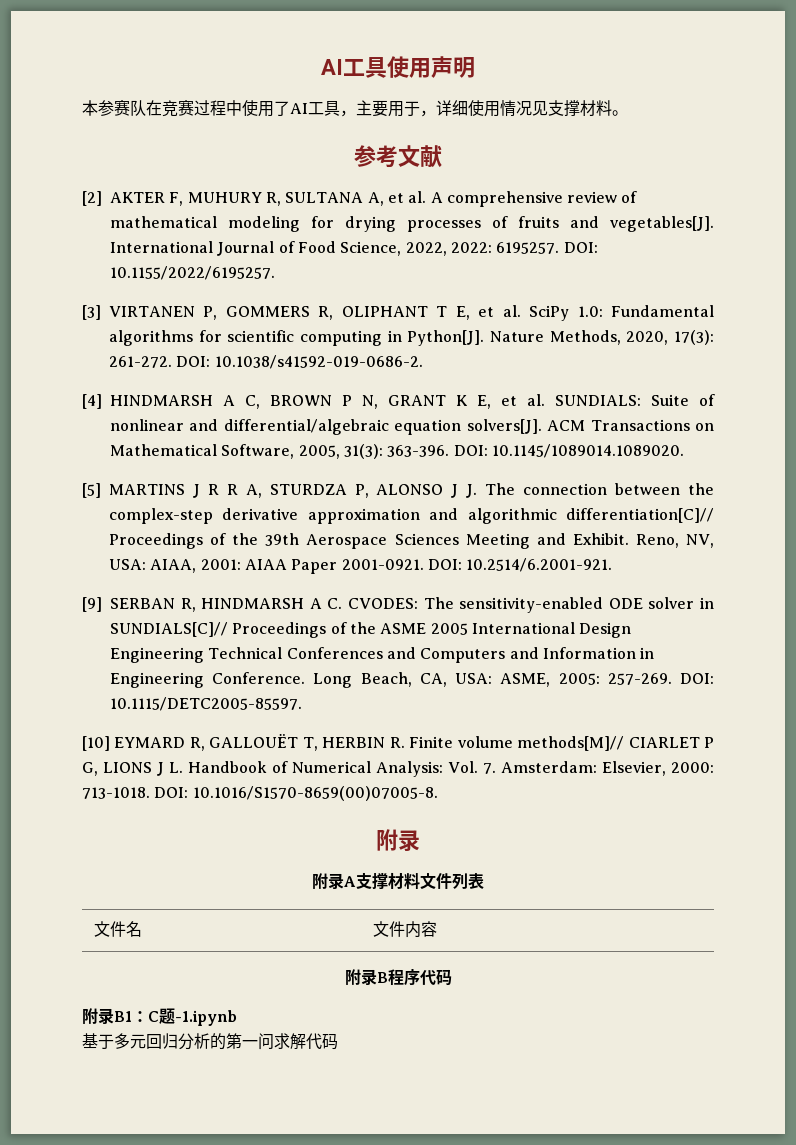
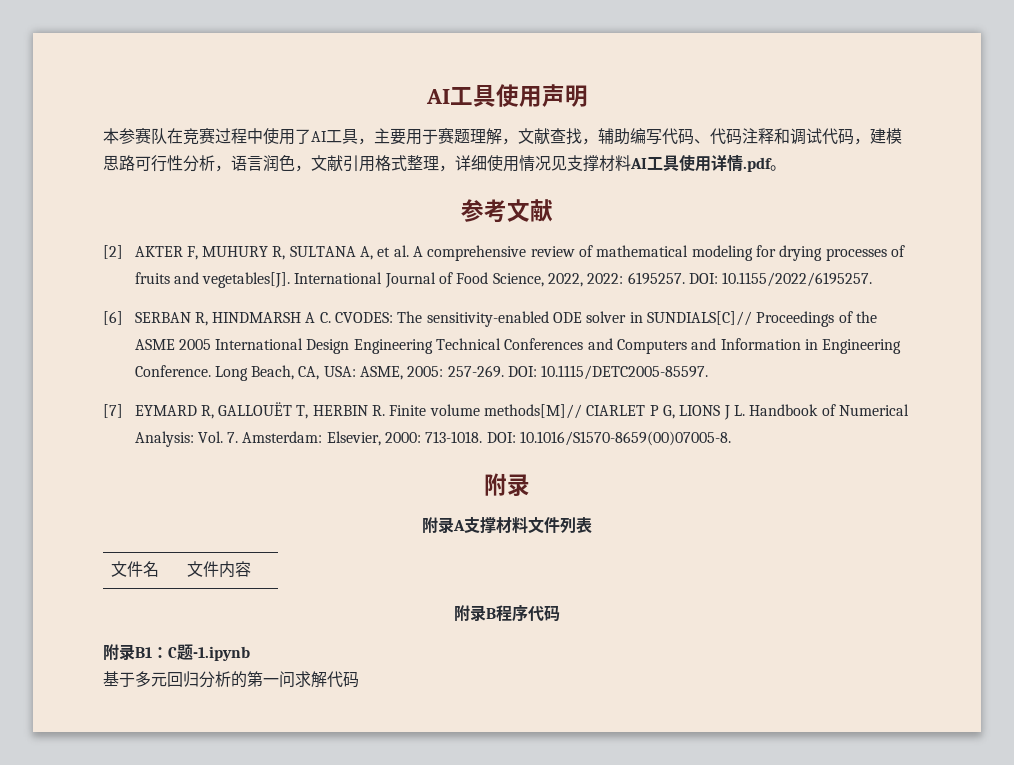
(420, 108) none -> [438,127,902,145] [103,155,439,172] 赛题理解，文献查找，辅助编写代码、代码注释和调试代码，建模思路可行性分析，语言润色，文献引用格式整理
(612, 108) none -> [630,154,772,172] AI工具使用详情.pdf
[82,305,715,321] [109,330,714,346] [109,355,423,369] [82,394,715,409] [110,419,714,435] [110,444,684,459] [82,483,714,498] [109,508,715,524] [109,533,715,549] [109,558,613,574] [82,597,102,612] [3] VIRTANEN P, GOMMERS R, OLIPHANT T E, et al. SciPy 1.0: Fundamental algorithms for scientific computing in Python[J]. Nature Methods, 2020, 17(3): 261-272. DOI: 10.1038/s41592-019-0686-2. // [4] HINDMARSH A C, BROWN P N, GRANT K E, et al. SUNDIALS: Suite of nonlinear and differential/algebraic equation solvers[J]. ACM Transactions on Mathematical Software, 2005, 31(3): 363-396. DOI: 10.1145/1089014.1089020. // [5] MARTINS J R R A, STURDZA P, ALONSO J J. The connection between the complex-step derivative approximation and algorithmic differentiation[C]// Proceedings of the 39th Aerospace Sciences Meeting and Exhibit. Reno, NV, USA: AIAA, 2001: AIAA Paper 2001-0921. DOI: 10.2514/6.2001-921. // [9] -> [103,311,123,325] [6]
[82,736,110,751] [10] -> [103,404,123,418] [7]

